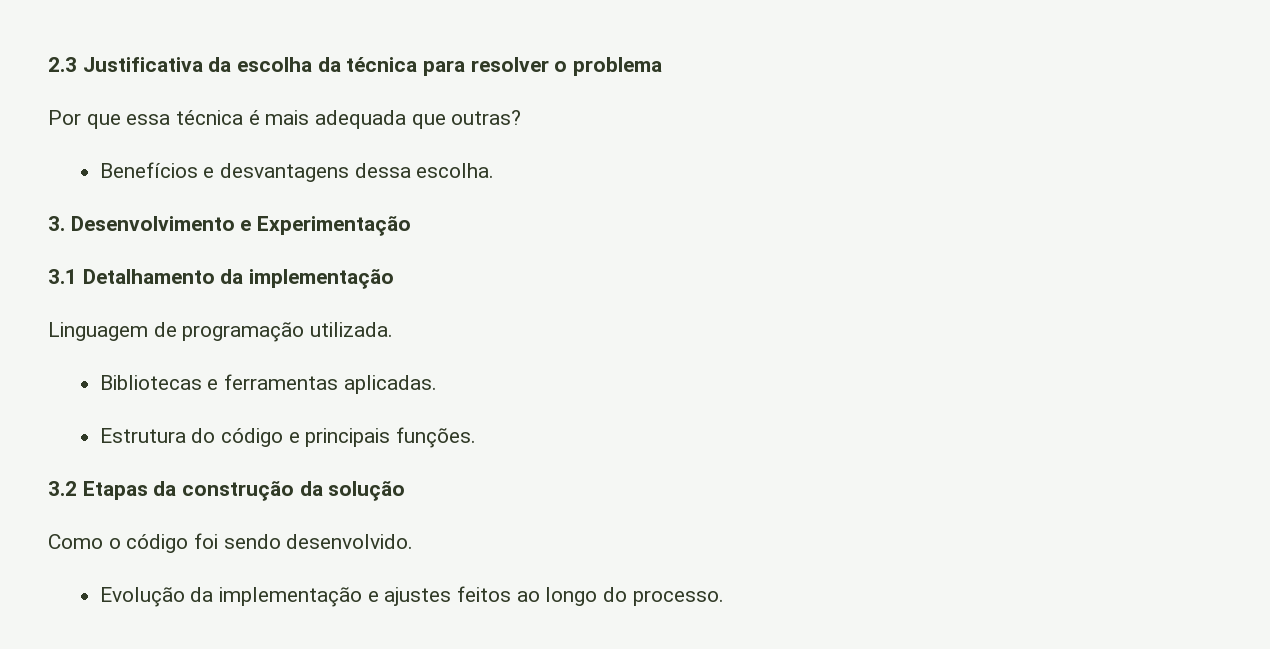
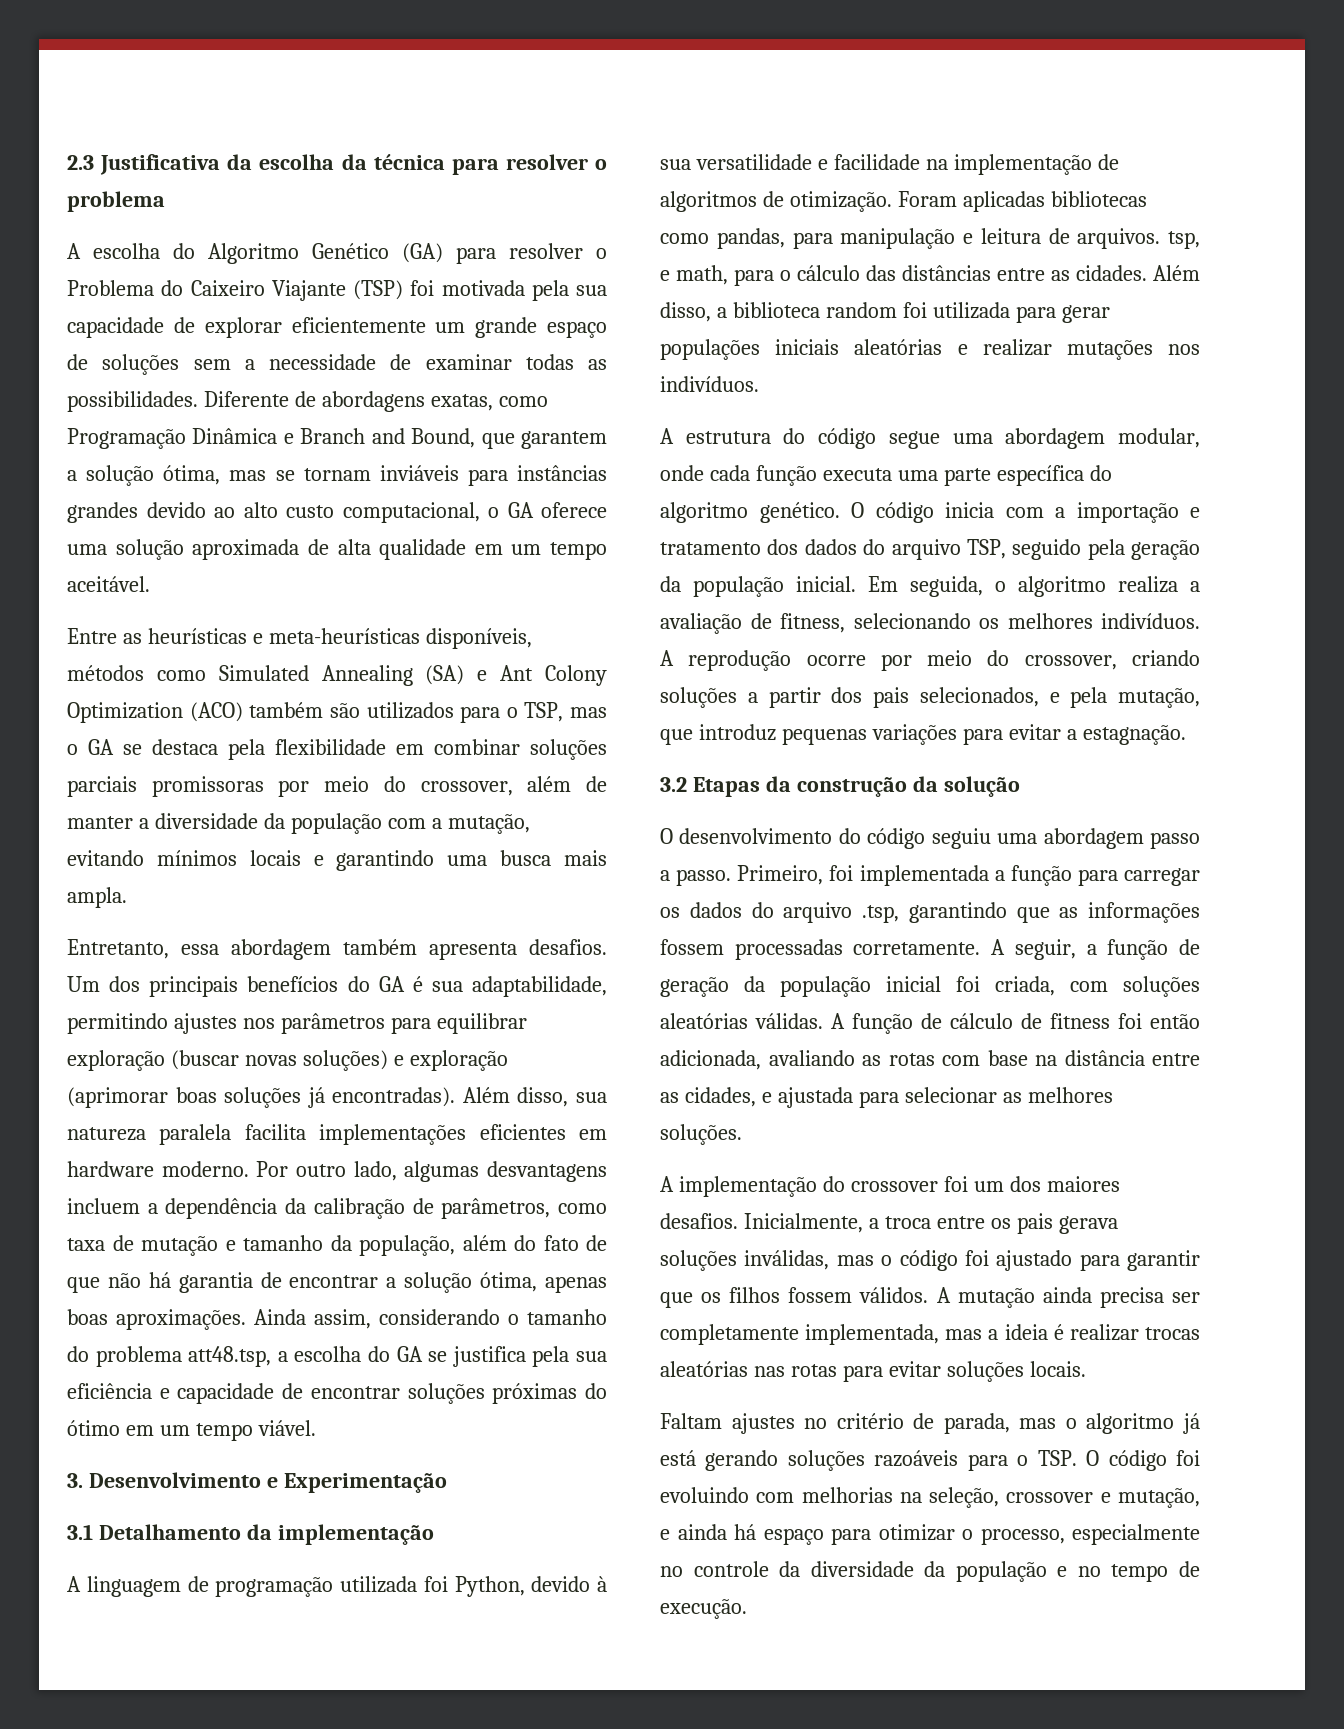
[48,110,522,129] [99,162,495,182] Por que essa técnica é mais adequada que outras? // Benefícios e desvantagens dessa escolha. -> [67,243,607,264] [67,280,607,301] [67,317,607,338] [67,354,607,375] [67,391,548,412] [67,428,607,449] [67,465,607,486] [67,502,607,523] [67,539,607,560] [67,576,150,592] [67,628,532,649] [67,665,607,686] [67,702,607,723] [67,739,607,760] [67,776,607,797] [67,813,530,834] [67,850,607,871] [67,887,127,908] [67,939,607,960] [67,976,607,997] [67,1013,527,1034] [67,1050,508,1071] [67,1087,607,1108] [67,1124,607,1145] [67,1161,607,1182] [67,1198,607,1219] [67,1235,607,1256] [67,1272,608,1293] [67,1309,607,1330] [67,1346,608,1367] [67,1383,607,1404] [67,1420,316,1441] A escolha do Algoritmo Genético (GA) para resolver o Problema do Caixeiro Viajante (TSP) foi motivada pela sua capacidade de explorar eficientemente um grande espaço de soluções sem a necessidade de examinar todas as possibilidades. Diferente de abordagens exatas, como Programação Dinâmica e Branch and Bound, que garantem a solução ótima, mas se tornam inviáveis para instâncias grandes devido ao alto custo computacional, o GA oferece uma solução aproximada de alta qualidade em um tempo aceitável. // Entre as heurísticas e meta-heurísticas disponíveis, métodos como Simulated Annealing (SA) e Ant Colony Optimization (ACO) também são utilizados para o TSP, mas o GA se destaca pela flexibilidade em combinar soluções parciais promissoras por meio do crossover, além de manter a diversidade da população com a mutação, evitando mínimos locais e garantindo uma busca mais ampla. // Entretanto, essa abordagem também apresenta desafios. Um dos principais benefícios do GA é sua adaptabilidade, permitindo ajustes nos parâmetros para equilibrar exploração (buscar novas soluções) e exploração (aprimorar boas soluções já encontradas). Além disso, sua natureza paralela facilita implementações eficientes em hardware moderno. Por outro lado, algumas desvantagens incluem a dependência da calibração de parâmetros, como taxa de mutação e tamanho da população, além do fato de que não há garantia de encontrar a solução ótima, apenas boas aproximações. Ainda assim, considerando o tamanho do problema att48.tsp, a escolha do GA se justifica pela sua eficiência e capacidade de encontrar soluções próximas do ótimo em um tempo viável.
[48,322,394,342] [99,374,437,394] [99,427,477,448] Linguagem de programação utilizada. // Bibliotecas e ferramentas aplicadas. // Estrutura do código e principais funções. -> [67,1576,607,1597] [660,154,1119,175] [660,191,1147,212] [660,228,1200,249] [660,265,1200,286] [660,302,1110,323] [660,339,1200,360] [660,376,759,392] [660,428,1200,449] [660,465,1112,486] [660,502,1200,523] [660,539,1200,560] [660,576,1200,597] [660,613,1200,634] [660,650,1200,671] [660,687,1200,708] [660,724,1186,745] A linguagem de programação utilizada foi Python, devido à sua versatilidade e facilidade na implementação de algoritmos de otimização. Foram aplicadas bibliotecas como pandas, para manipulação e leitura de arquivos. tsp, e math, para o cálculo das distâncias entre as cidades. Além disso, a biblioteca random foi utilizada para gerar populações iniciais aleatórias e realizar mutações nos indivíduos. // A estrutura do código segue uma abordagem modular, onde cada função executa uma parte específica do algoritmo genético. O código inicia com a importação e tratamento dos dados do arquivo TSP, seguido pela geração da população inicial. Em seguida, o algoritmo realiza a avaliação de fitness, selecionando os melhores indivíduos. A reprodução ocorre por meio do crossover, criando soluções a partir dos pais selecionados, e pela mutação, que introduz pequenas variações para evitar a estagnação.
[48,533,414,553] [99,586,724,607] Como o código foi sendo desenvolvido. // Evolução da implementação e ajustes feitos ao longo do processo. -> [660,828,1200,849] [660,865,1200,886] [660,902,1200,923] [660,939,1200,960] [660,976,1200,997] [660,1013,1200,1034] [660,1050,1200,1070] [660,1087,1113,1108] [660,1124,742,1145] [660,1176,1120,1197] [660,1213,1118,1234] [660,1250,1200,1271] [660,1287,1200,1308] [660,1324,1200,1345] [660,1361,1086,1382] [660,1413,1200,1434] [660,1450,1200,1471] [660,1487,1200,1508] [660,1524,1200,1545] [660,1561,1200,1582] [660,1599,747,1619] O desenvolvimento do código seguiu uma abordagem passo a passo. Primeiro, foi implementada a função para carregar os dados do arquivo .tsp, garantindo que as informações fossem processadas corretamente. A seguir, a função de geração da população inicial foi criada, com soluções aleatórias válidas. A função de cálculo de fitness foi então adicionada, avaliando as rotas com base na distância entre as cidades, e ajustada para selecionar as melhores soluções. // A implementação do crossover foi um dos maiores desafios. Inicialmente, a troca entre os pais gerava soluções inválidas, mas o código foi ajustado para garantir que os filhos fossem válidos. A mutação ainda precisa ser completamente implementada, mas a ideia é realizar trocas aleatórias nas rotas para evitar soluções locais. // Faltam ajustes no critério de parada, mas o algoritmo já está gerando soluções razoáveis para o TSP. O código foi evoluindo com melhorias na seleção, crossover e mutação, e ainda há espaço para otimizar o processo, especialmente no controle da diversidade da população e no tempo de execução.

